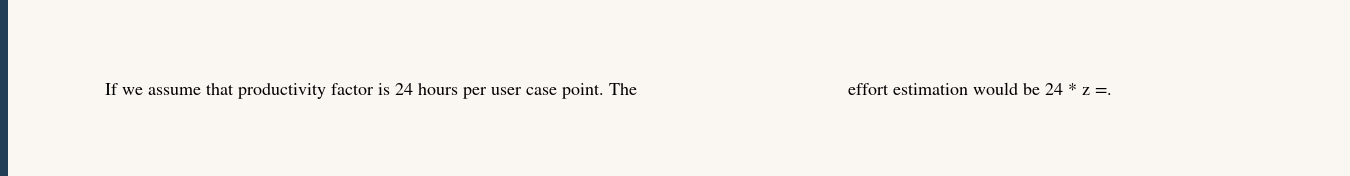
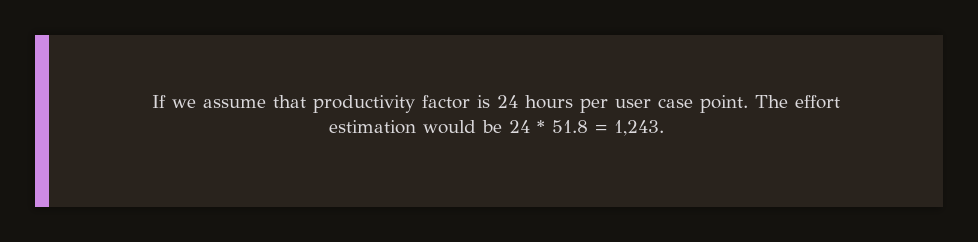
[1081,87,1112,95] z =. -> [551,120,664,136] 51.8 = 1,243.

